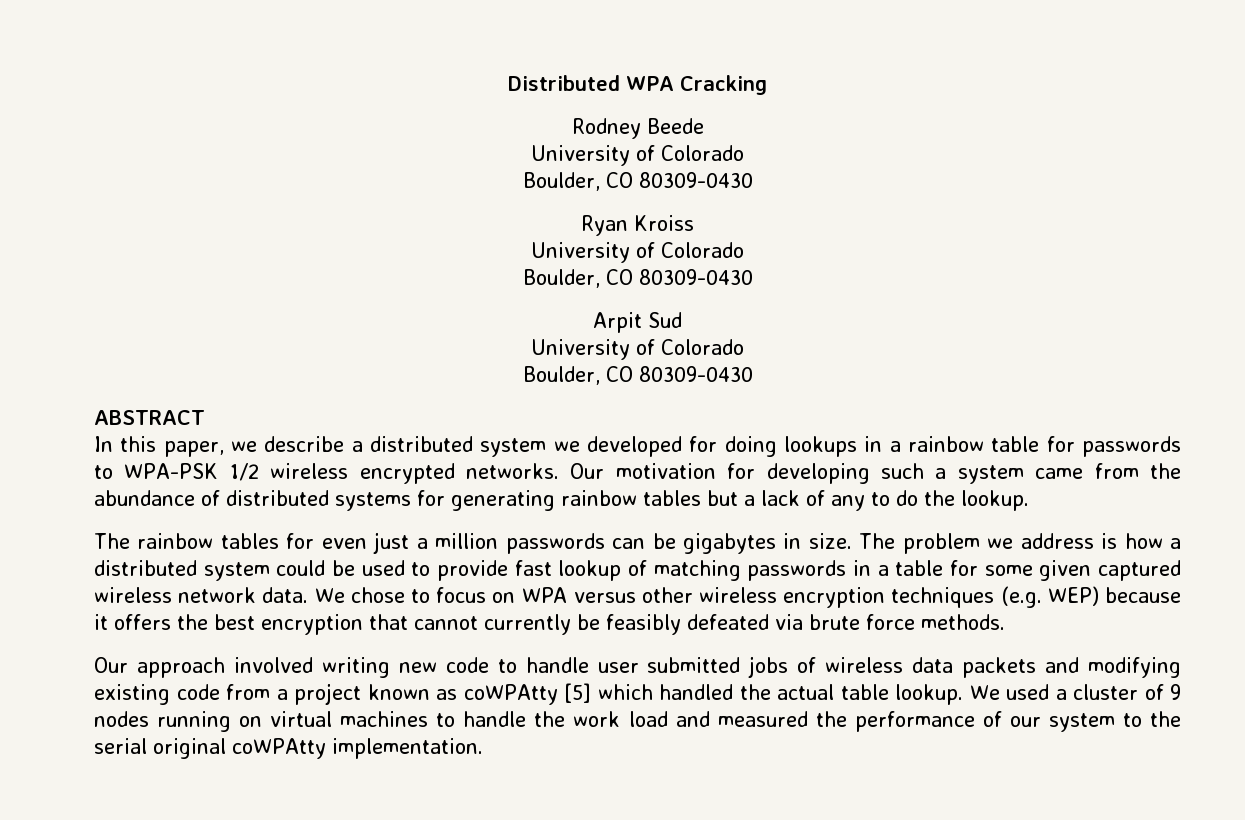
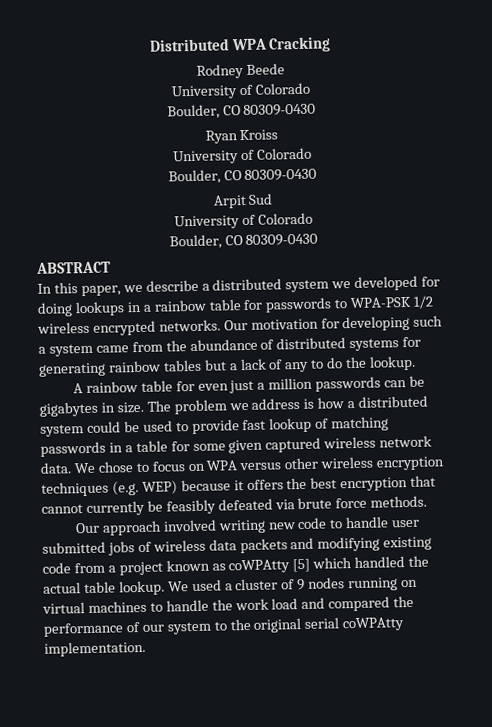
[94,533,279,549] The rainbow tables -> [72,380,173,394] A rainbow table
[717,711,808,727] measured -> [328,596,391,612] compared
[94,738,226,759] serial original -> [253,617,340,633] original serial

